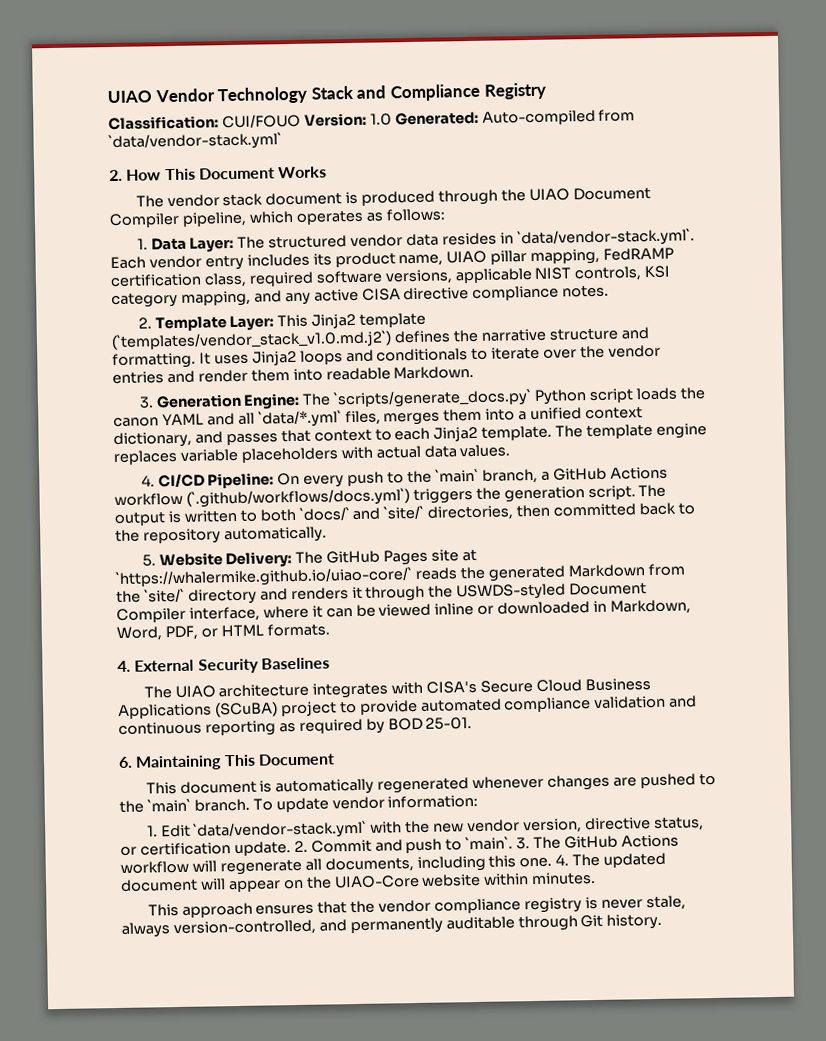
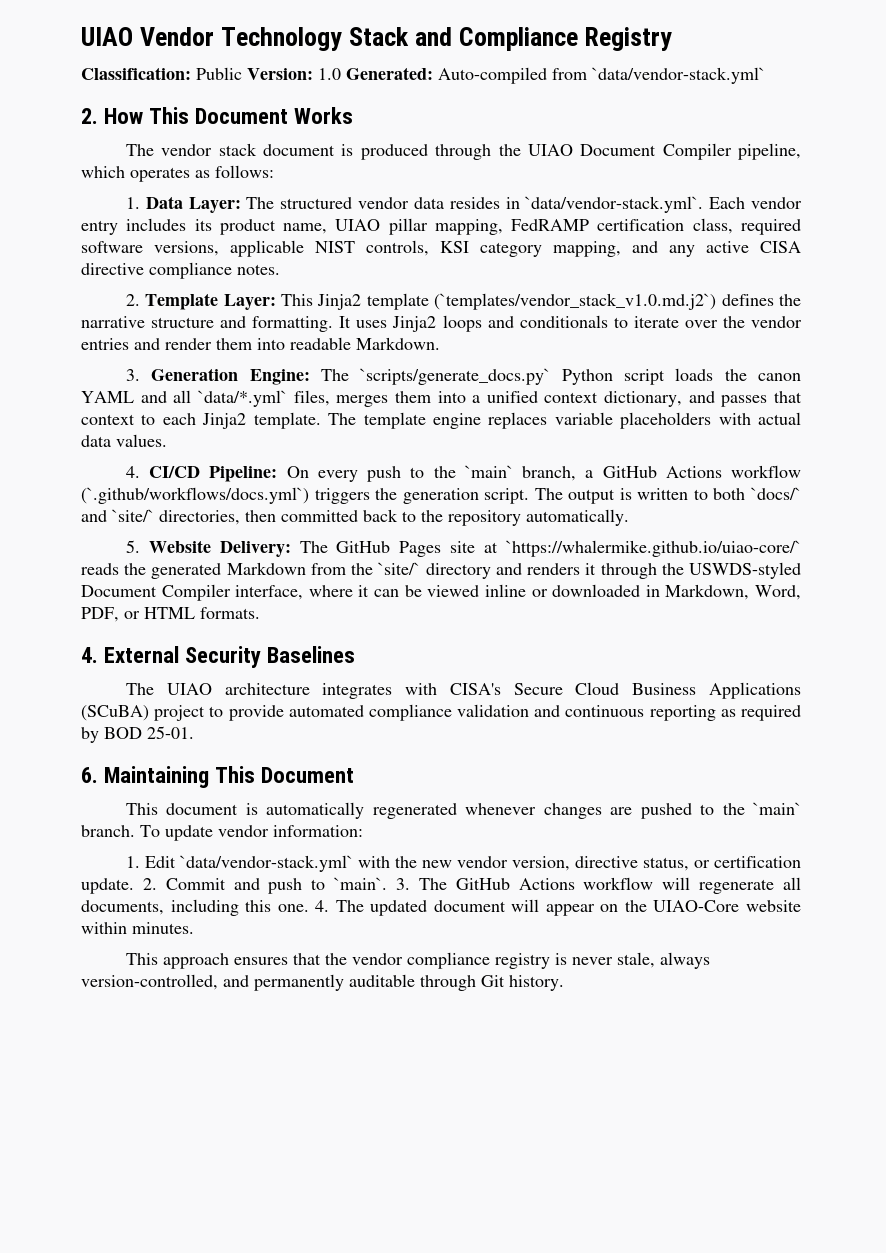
[221,113,301,129] CUI/FOUO -> [196,67,242,80] Public

